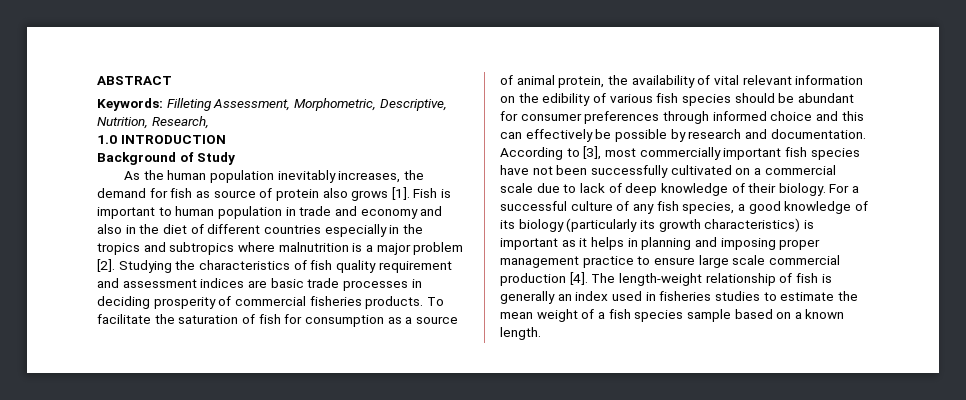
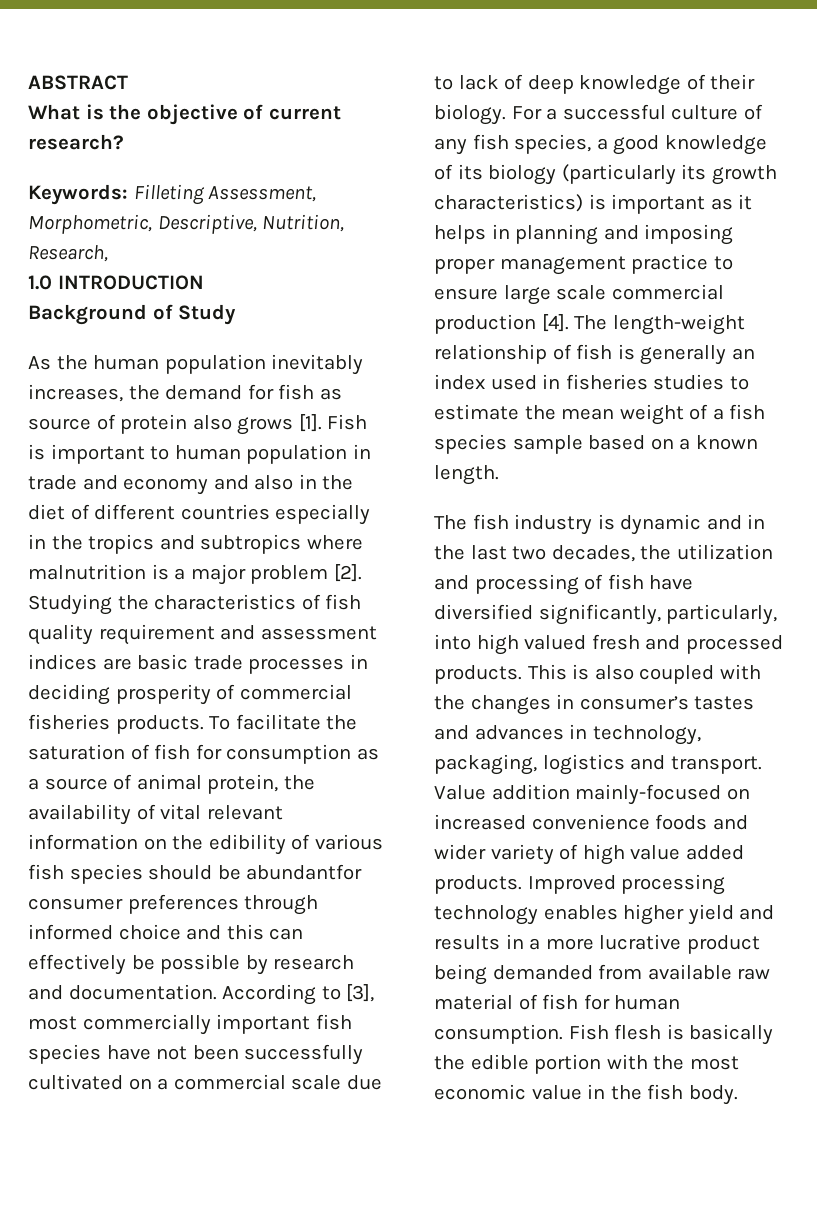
(172, 80) none -> [28,104,341,125] [28,134,124,150] // What is the objective of current research?
[797,93,854,103] [500,111,518,121] abundant for -> [246,864,363,880] abundantfor
(541, 333) none -> [434,514,766,535] [434,544,773,562] [434,574,694,595] [434,604,778,625] [434,634,783,655] [434,664,761,684] [434,694,755,715] [434,724,701,745] [434,754,762,775] [434,784,750,805] [434,814,748,830] [434,844,744,865] [434,874,726,895] [434,904,775,925] [434,934,760,954] [434,964,771,985] [434,994,681,1010] [434,1024,774,1045] [434,1054,739,1074] [434,1084,738,1105] // The fish industry is dynamic and in the last two decades, the utilization and processing of fish have diversified significantly, particularly, into high valued fresh and processed products. This is also coupled with the changes in consumer’s tastes and advances in technology, packaging, logistics and transport. Value addition mainly-focused on increased convenience foods and wider variety of high value added products. Improved processing technology enables higher yield and results in a more lucrative product being demanded from available raw material of fish for human consumption. Fish flesh is basically the edible portion with the most economic value in the fish body.

